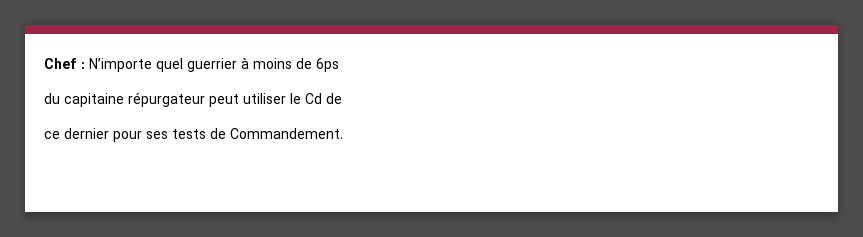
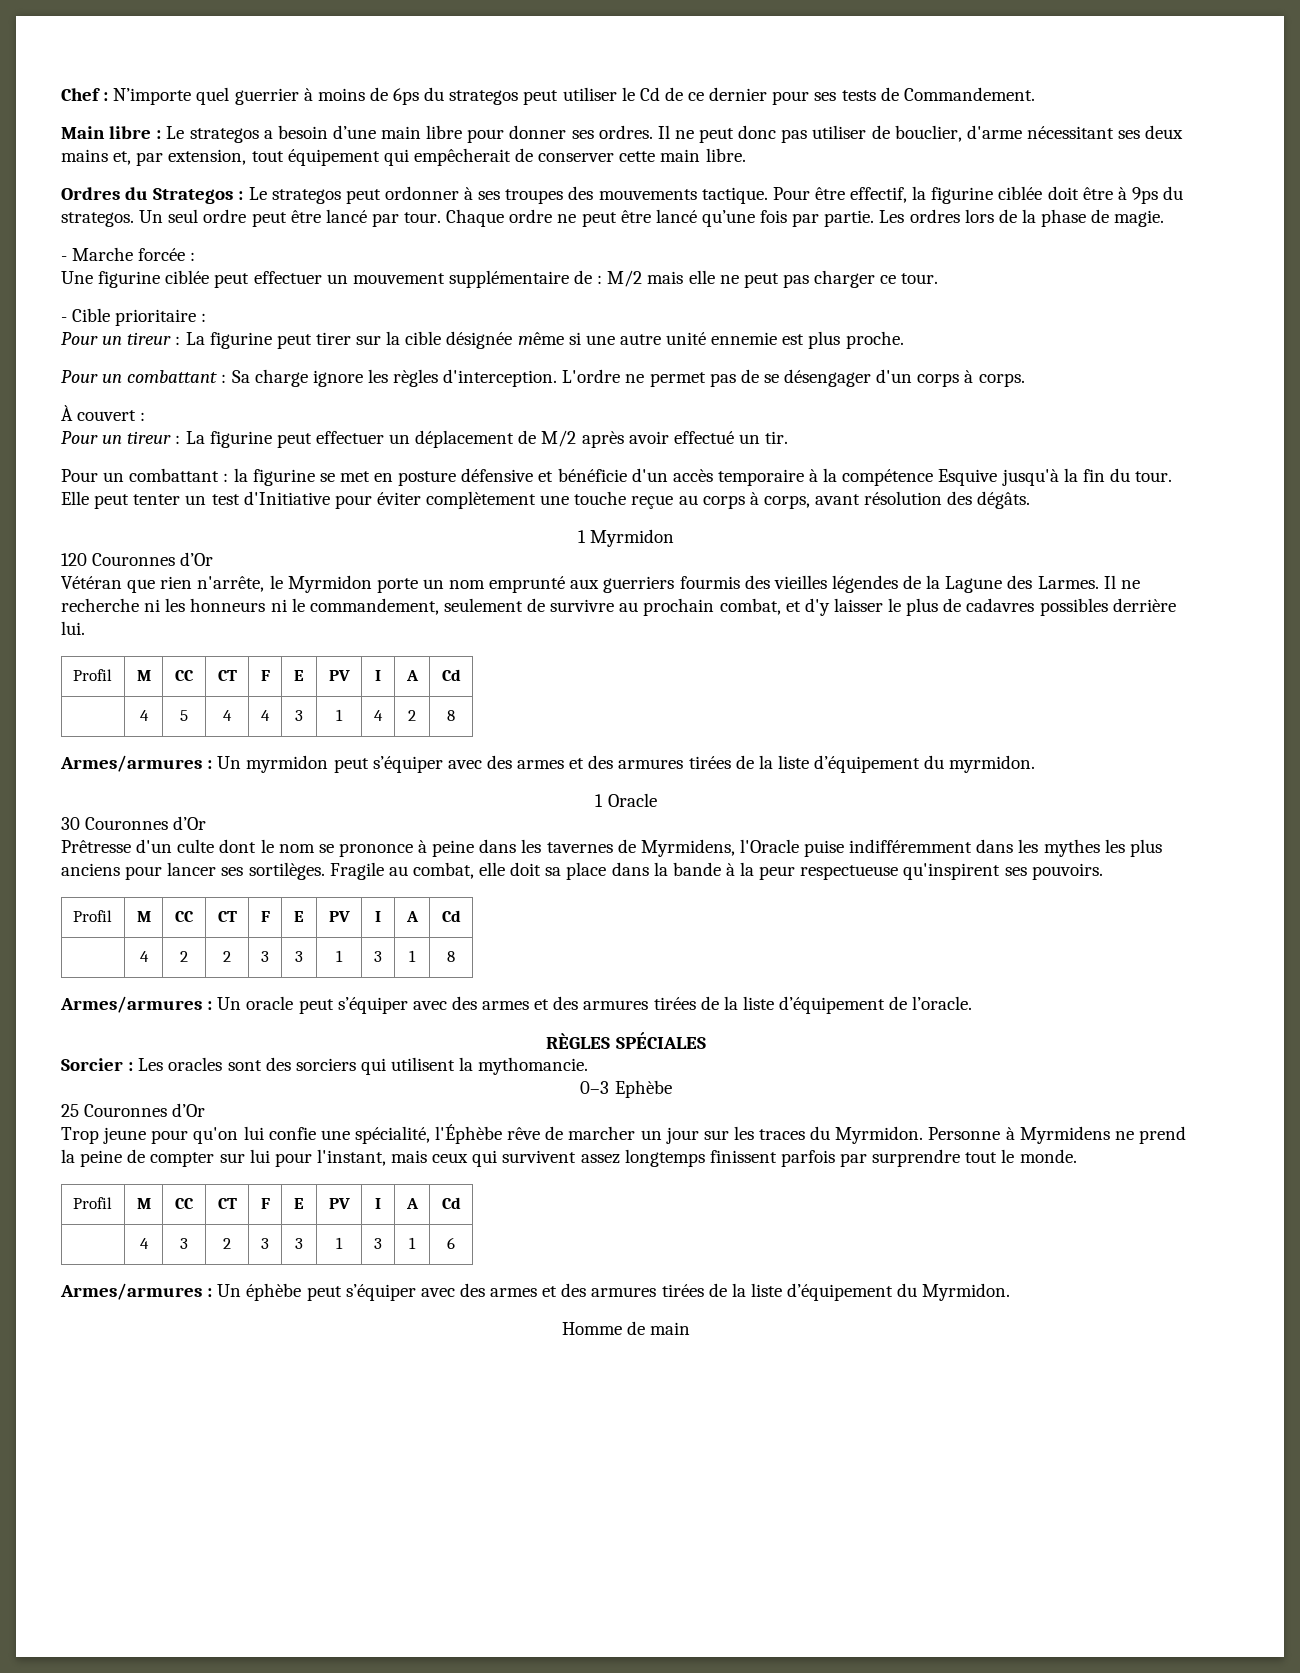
[44,92,205,107] // du capitaine répurgateur -> [424,87,519,105] du strategos
(342, 98) // -> (683, 94) none
(343, 133) none -> [61,125,1184,143] [61,148,746,166] [61,186,1184,204] [61,209,1165,227] [61,247,196,261] [61,270,939,288] [61,308,207,326] [61,331,904,349] [61,369,1025,387] [61,405,146,421] [61,430,789,448] [61,468,1173,486] [61,491,1031,509] [577,529,675,547] [61,552,214,566] [61,575,1140,593] [61,598,1176,616] [61,621,85,635] [72,669,112,681] [136,670,151,681] [175,670,194,681] [217,670,237,681] [260,670,270,681] [294,670,304,681] [328,670,350,681] [375,670,381,681] [405,670,419,681] [441,669,461,681] [139,710,149,721] [180,710,188,721] [223,710,232,721] [261,710,270,721] [295,710,303,721] [336,709,343,721] [374,710,383,721] [408,710,416,721] [447,710,455,721] [60,755,1036,773] [595,793,657,807] [61,816,207,830] [61,839,1162,857] [61,862,1103,880] [72,910,112,922] [136,911,151,922] [175,911,194,922] [217,911,237,922] [260,911,270,922] [294,911,304,922] [328,911,350,922] [375,911,381,922] [405,911,419,922] [441,910,461,922] [139,951,149,962] [180,951,188,962] [223,951,231,962] [261,951,269,962] [295,951,303,962] [336,950,343,962] [374,951,382,962] [409,950,416,962] [447,951,455,962] [60,996,973,1014] [546,1032,706,1049] [61,1057,589,1075] [580,1080,672,1098] [61,1103,206,1117] [61,1124,1186,1144] [61,1149,1077,1167] [72,1197,112,1209] [136,1198,151,1209] [175,1198,194,1209] [217,1198,237,1209] [260,1198,270,1209] [294,1198,304,1209] [328,1198,350,1209] [375,1198,381,1209] [405,1198,419,1209] [441,1197,461,1209] [139,1238,149,1249] [180,1238,188,1249] [223,1238,231,1249] [261,1238,269,1249] [295,1238,303,1249] [336,1237,343,1249] [374,1238,382,1249] [409,1237,416,1249] [447,1237,455,1249] [60,1283,1011,1301] [561,1321,691,1335] // Main libre : Le strategos a besoin d’une main libre pour donner ses ordres. Il ne peut donc pas utiliser de bouclier, d'arme nécessitant ses deux mains et, par extension, tout équipement qui empêcherait de conserver cette main libre. // Ordres du Strategos : Le strategos peut ordonner à ses troupes des mouvements tactique. Pour être effectif, la figurine ciblée doit être à 9ps du strategos. Un seul ordre peut être lancé par tour. Chaque ordre ne peut être lancé qu’une fois par partie. Les ordres lors de la phase de magie. // - Marche forcée : // Une figurine ciblée peut effectuer un mouvement supplémentaire de : M/2 mais elle ne peut pas charger ce tour. // - Cible prioritaire : // Pour un tireur : La figurine peut tirer sur la cible désignée même si une autre unité ennemie est plus proche. // Pour un combattant : Sa charge ignore les règles d'interception. L'ordre ne permet pas de se désengager d'un corps à corps. // À couvert : // Pour un tireur : La figurine peut effectuer un déplacement de M/2 après avoir effectué un tir. // Pour un combattant : la figurine se met en posture défensive et bénéficie d'un accès temporaire à la compétence Esquive jusqu'à la fin du tour. Elle peut tenter un test d'Initiative pour éviter complètement une touche reçue au corps à corps, avant résolution des dégâts. // 1 Myrmidon // 120 Couronnes d’Or // Vétéran que rien n'arrête, le Myrmidon porte un nom emprunté aux guerriers fourmis des vieilles légendes de la Lagune des Larmes. Il ne recherche ni les honneurs ni le commandement, seulement de survivre au prochain combat, et d'y laisser le plus de cadavres possibles derrière lui. // Profil | M | CC | CT | F | E | PV | I | A | Cd // | 4 | 5 | 4 | 4 | 3 | 1 | 4 | 2 | 8 // Armes/armures : Un myrmidon peut s’équiper avec des armes et des armures tirées de la liste d’équipement du myrmidon. // 1 Oracle // 30 Couronnes d’Or // Prêtresse d'un culte dont le nom se prononce à peine dans les tavernes de Myrmidens, l'Oracle puise indifféremment dans les mythes les plus anciens pour lancer ses sortilèges. Fragile au combat, elle doit sa place dans la bande à la peur respectueuse qu'inspirent ses pouvoirs. // Profil | M | CC | CT | F | E | PV | I | A | Cd // | 4 | 2 | 2 | 3 | 3 | 1 | 3 | 1 | 8 // Armes/armures : Un oracle peut s’équiper avec des armes et des armures tirées de la liste d’équipement de l’oracle. // RÈGLES SPÉCIALES // Sorcier : Les oracles sont des sorciers qui utilisent la mythomancie. // 0–3 Ephèbe // 25 Couronnes d’Or // Trop jeune pour qu'on lui confie une spécialité, l'Éphèbe rêve de marcher un jour sur les traces du Myrmidon. Personne à Myrmidens ne prend la peine de compter sur lui pour l'instant, mais ceux qui survivent assez longtemps finissent parfois par surprendre tout le monde. // Profil | M | CC | CT | F | E | PV | I | A | Cd // | 4 | 3 | 2 | 3 | 3 | 1 | 3 | 1 | 6 // Armes/armures : Un éphèbe peut s’équiper avec des armes et des armures tirées de la liste d’équipement du Myrmidon. // Homme de main

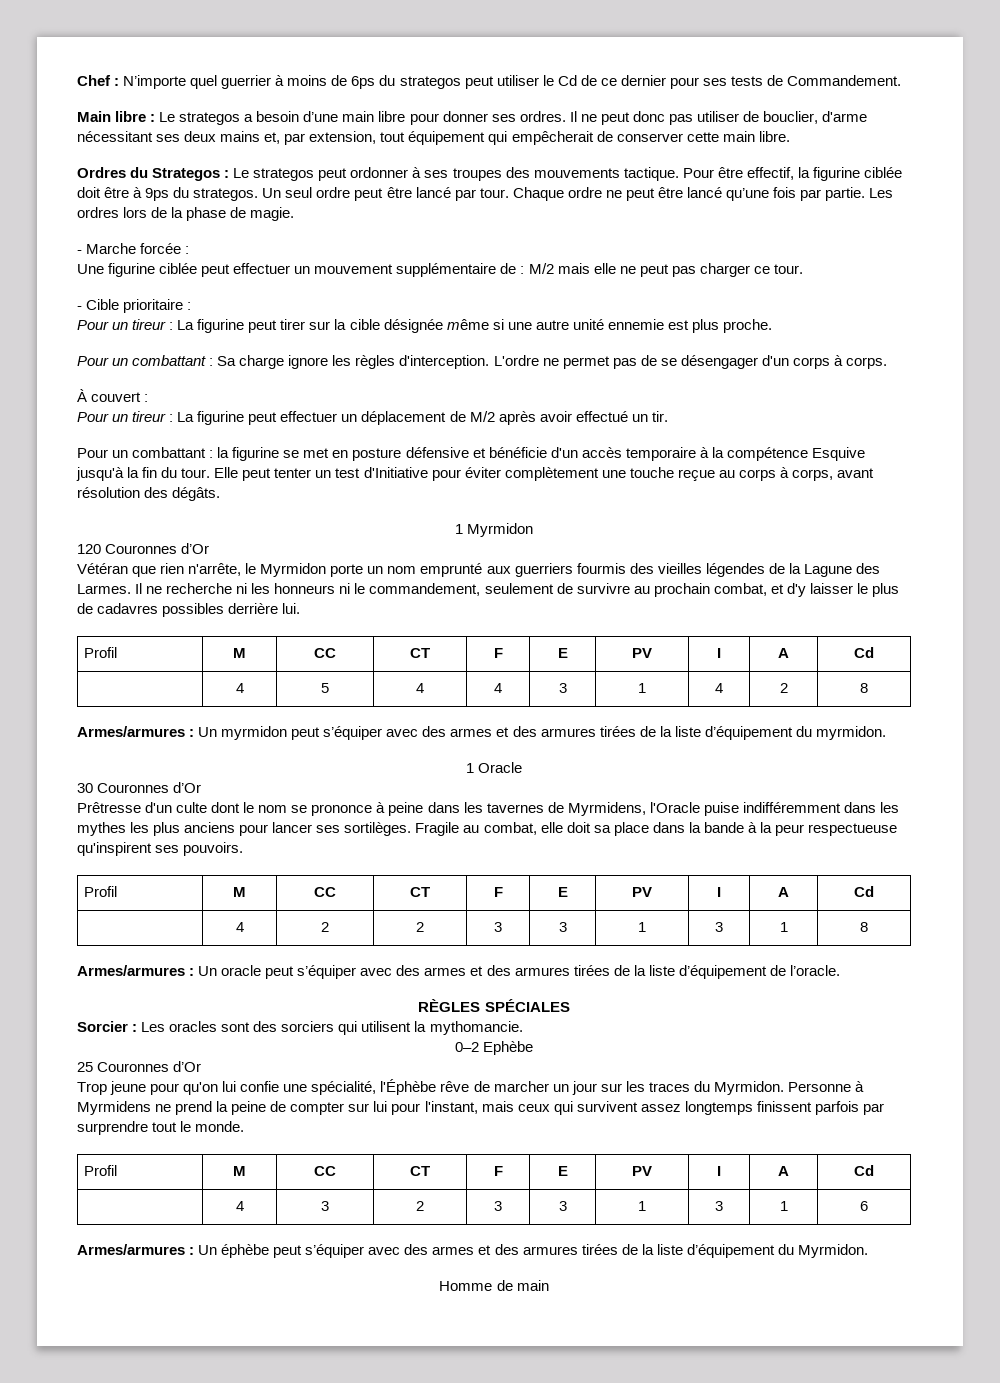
[580,1081,610,1094] 0–3 -> [454,1042,479,1052] 0–2

